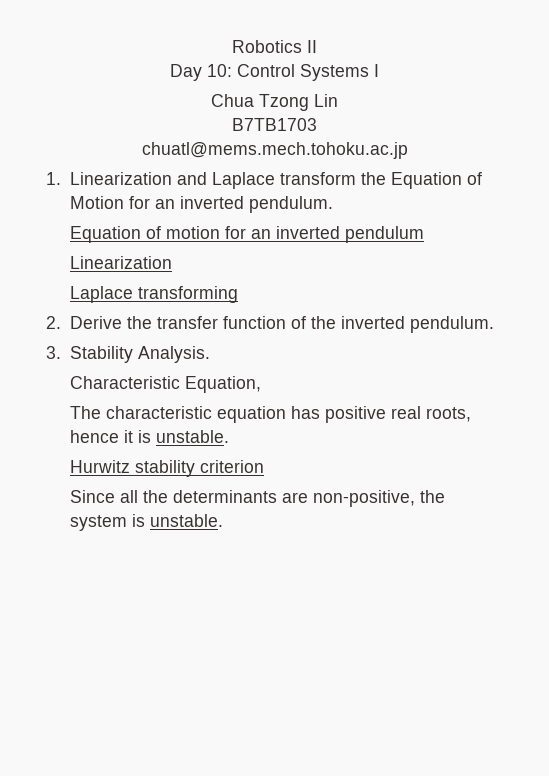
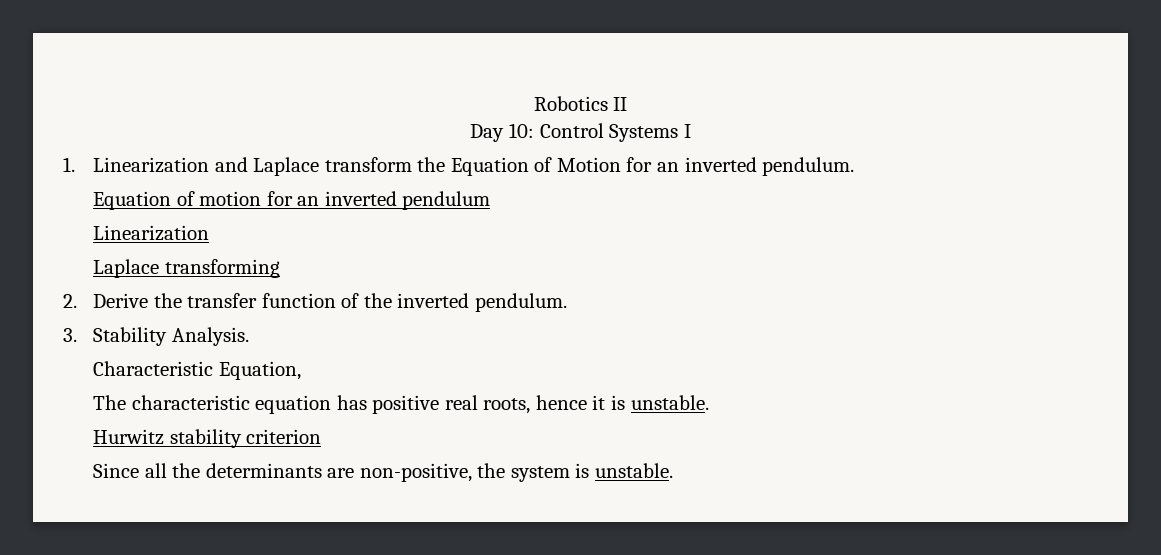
[211,94,338,111] [232,118,317,131] [141,142,408,159] // Chua Tzong Lin // B7TB1703 // chuatl@mems.mech.tohoku.ac.jp -> (691, 131) none

